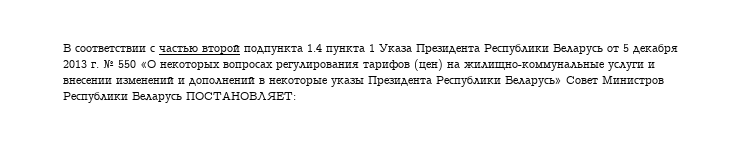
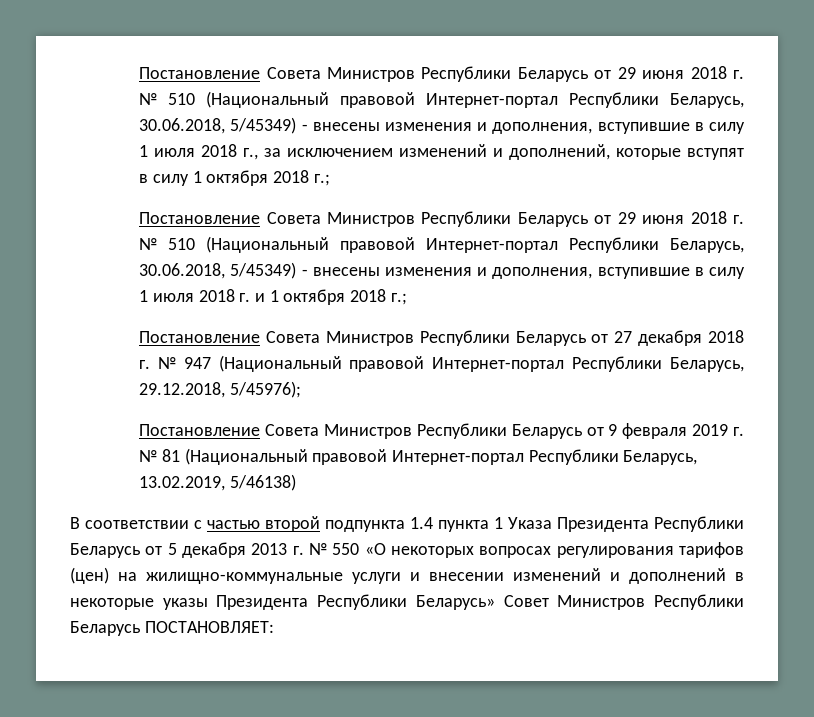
(63, 48) none -> [139,66,745,82] [139,91,744,108] [139,117,745,134] [139,144,744,160] [139,170,330,186] [139,211,745,227] [139,236,744,253] [139,262,745,279] [139,289,407,305] [139,330,744,346] [139,355,744,372] [139,381,301,398] [139,423,745,439] [139,448,698,465] [139,474,296,491] Постановление Совета Министров Республики Беларусь от 29 июня 2018 г. № 510 (Национальный правовой Интернет-портал Республики Беларусь, 30.06.2018, 5/45349) - внесены изменения и дополнения, вступившие в силу 1 июля 2018 г., за исключением изменений и дополнений, которые вступят в силу 1 октября 2018 г.; // Постановление Совета Министров Республики Беларусь от 29 июня 2018 г. № 510 (Национальный правовой Интернет-портал Республики Беларусь, 30.06.2018, 5/45349) - внесены изменения и дополнения, вступившие в силу 1 июля 2018 г. и 1 октября 2018 г.; // Постановление Совета Министров Республики Беларусь от 27 декабря 2018 г. № 947 (Национальный правовой Интернет-портал Республики Беларусь, 29.12.2018, 5/45976); // Постановление Совета Министров Республики Беларусь от 9 февраля 2019 г. № 81 (Национальный правовой Интернет-портал Республики Беларусь, 13.02.2019, 5/46138) //

